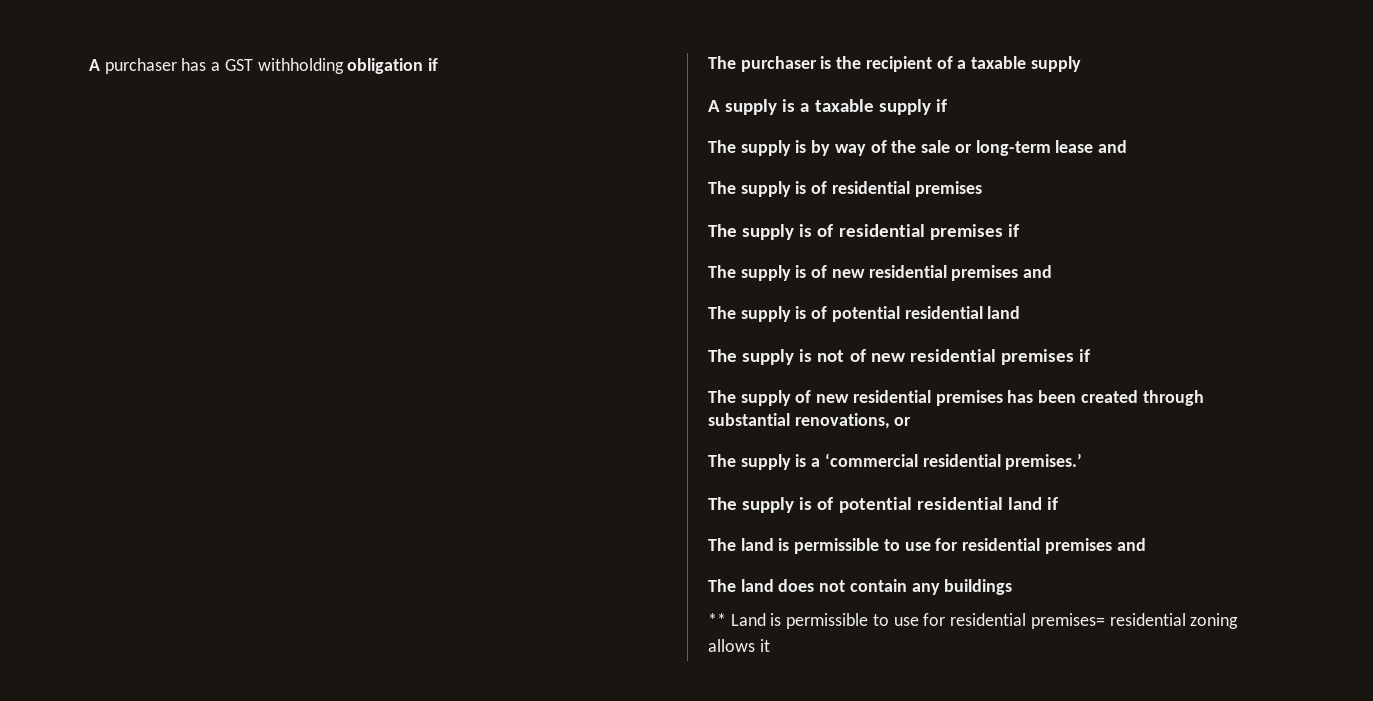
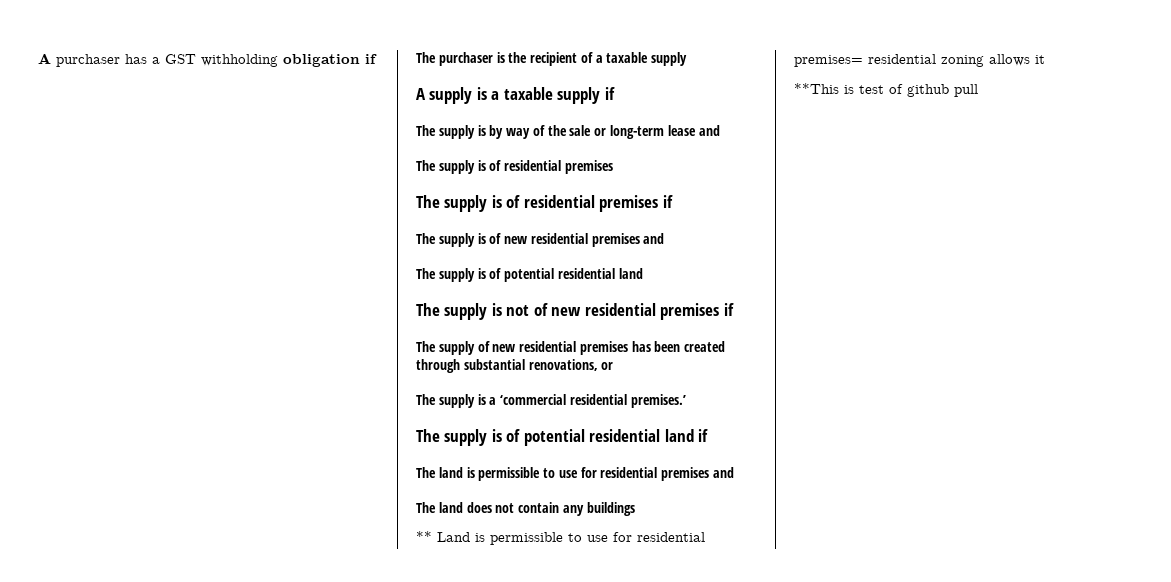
(770, 645) none -> [794,83,978,97] // **This is test of github pull

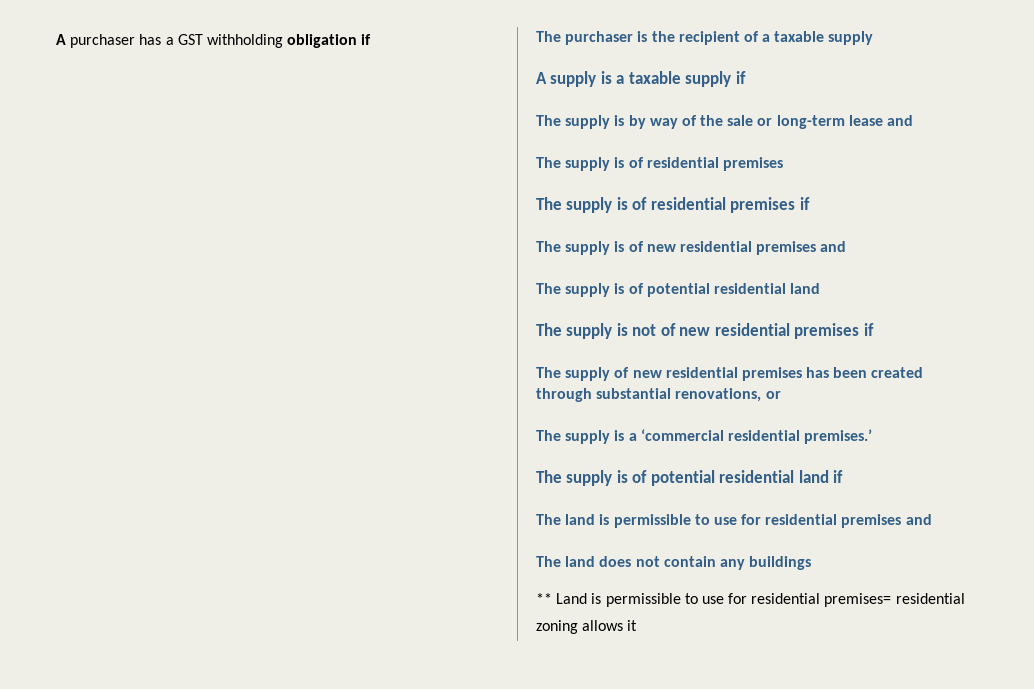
[794,83,978,97] // **This is test of github pull -> (638, 625) none

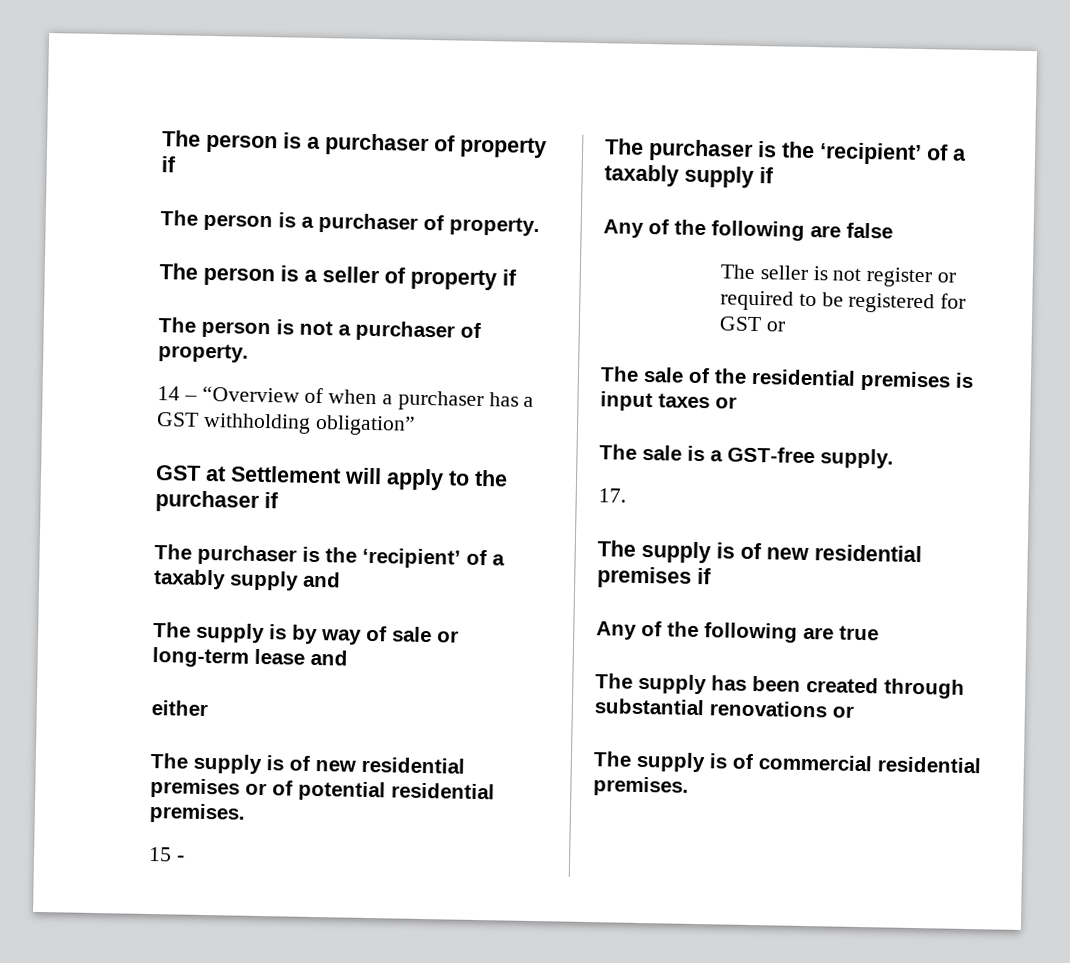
[56,34,66,45] A -> [162,130,547,159] [161,156,176,173] [160,210,540,237] [159,263,517,291] [158,317,481,342] [158,343,249,363] [157,385,394,405] The person is a purchaser of property if // The person is a purchaser of property. // The person is a seller of property if // The person is not a purchaser of property. // 14 – “Overview of when a
[287,34,358,48] obligation -> [314,414,416,436] [155,465,508,491] [155,490,260,513] obligation” // GST at Settlement will apply to the purchaser
[678,31,874,45] [536,71,746,87] recipient of a taxable supply // A supply is a taxable supply if -> [362,547,505,569] [153,569,341,591] ‘recipient’ of a taxably supply and
[700,115,724,126] the -> (387, 633) none
[536,157,783,171] [536,197,810,213] [536,241,847,255] [536,283,821,297] [536,323,874,339] [536,367,802,381] The supply is of residential premises // The supply is of residential premises if // The supply is of new residential premises and // The supply is of potential residential land // The supply is not of new residential premises if // The supply of new residential premises -> [151,700,208,717] [150,753,465,775] [150,778,495,802] [149,802,246,824] [148,846,185,862] [605,138,967,166] [604,164,774,188] [603,219,893,241] [719,264,956,288] [719,290,967,314] [718,316,785,332] [600,366,974,392] [600,391,737,412] [599,444,894,469] [598,488,626,503] [597,540,922,564] [597,566,712,589] [596,620,879,643] [595,673,707,695] either // The supply is of new residential premises or of potential residential premises. // 15 - // The purchaser is the ‘recipient’ of a taxably supply if // Any of the following are false // The seller is not register or required to be registered for GST or // The sale of the residential premises is input taxes or // The sale is a GST-free supply. // 17. // The supply is of new residential premises if // Any of the following are true // The supply
[675,388,762,402] renovations, -> [709,700,828,718] renovations
[628,429,873,444] [536,470,844,486] [536,514,932,528] [536,556,812,570] [536,593,965,607] [536,620,638,634] a ‘commercial residential premises.’ // The supply is of potential residential land if // The land is permissible to use for residential premises and // The land does not contain any buildings // ** Land is permissible to use for residential premises= residential zoning allows it -> [732,753,982,774] [593,776,689,797] of commercial residential premises.

